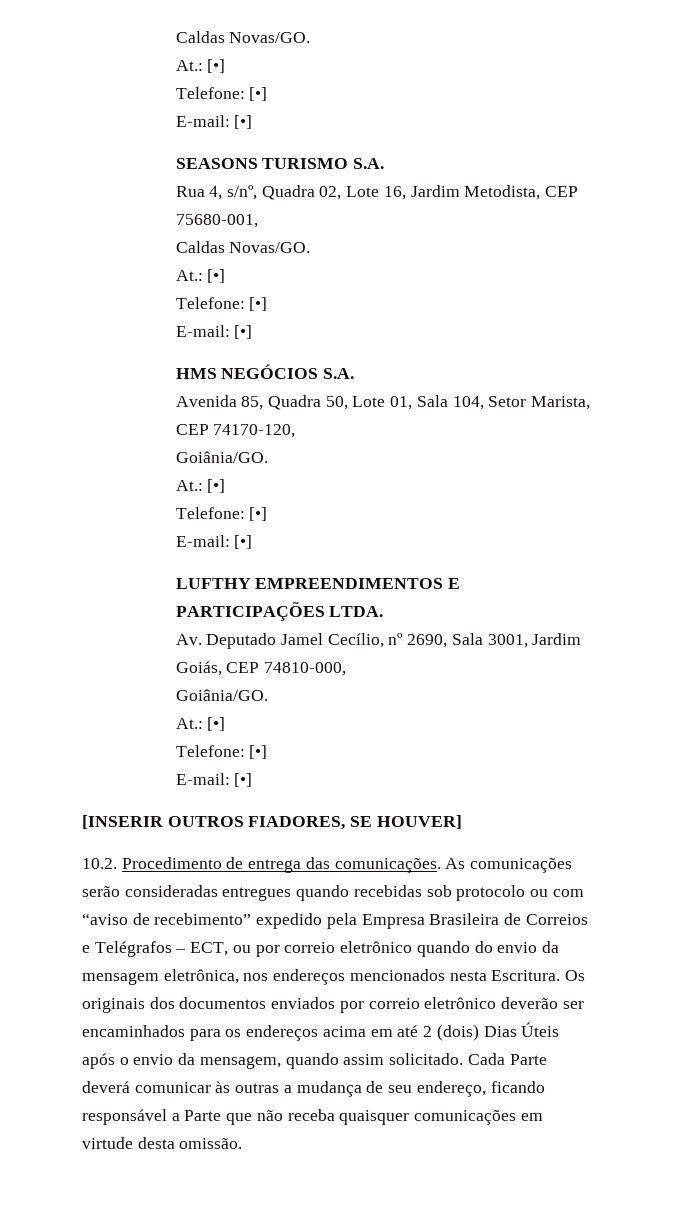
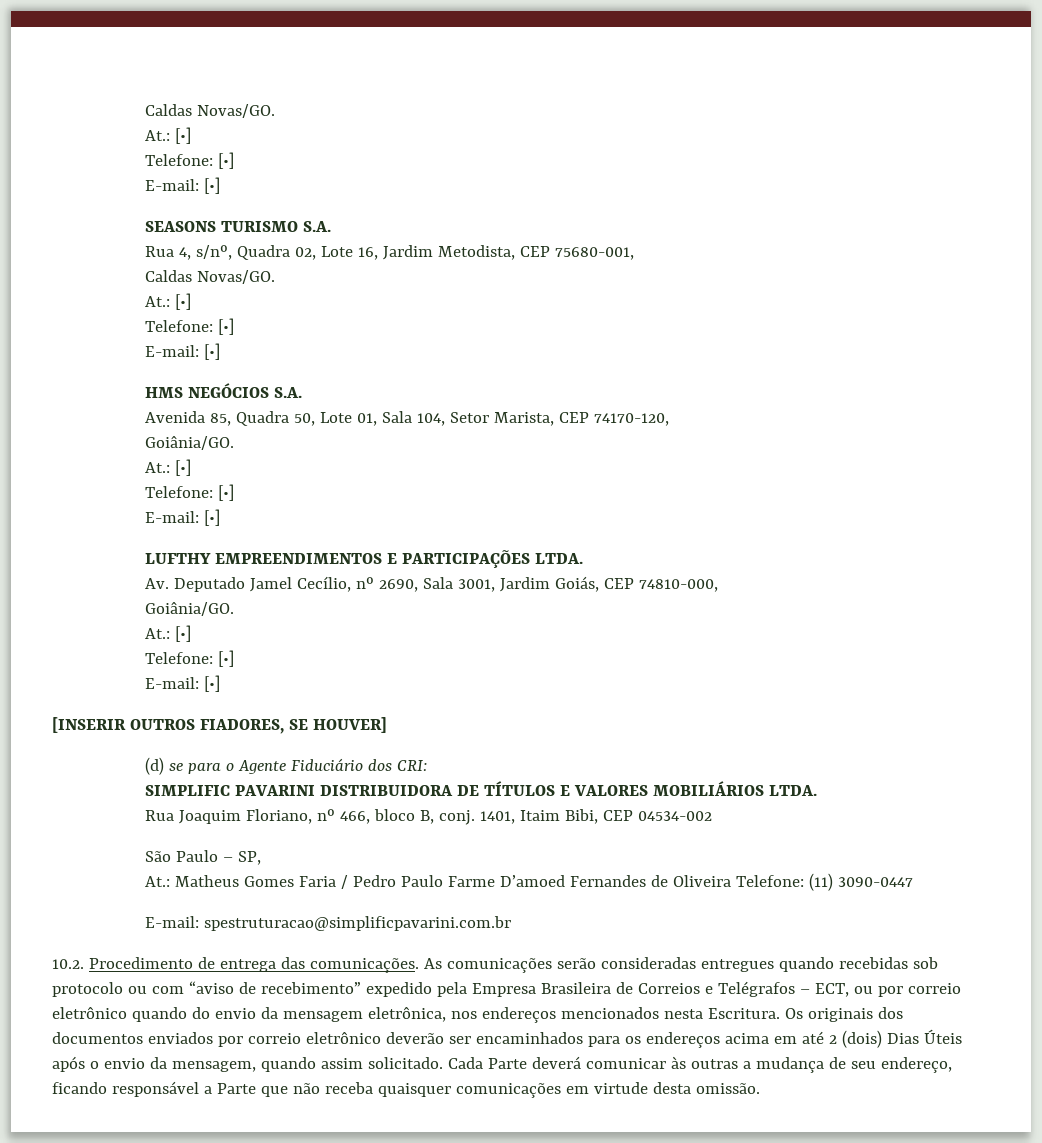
(462, 822) none -> [144,757,427,775] [144,781,817,796] [144,809,712,825] [144,850,261,865] [144,873,913,891] [144,916,511,931] // (d) se para o Agente Fiduciário dos CRI: // SIMPLIFIC PAVARINI DISTRIBUIDORA DE TÍTULOS E VALORES MOBILIÁRIOS LTDA. // Rua Joaquim Floriano, nº 466, bloco B, conj. 1401, Itaim Bibi, CEP 04534-002 // São Paulo – SP, // At.: Matheus Gomes Faria / Pedro Paulo Farme D’amoed Fernandes de Oliveira Telefone: (11) 3090-0447 // E-mail: spestruturacao@simplificpavarini.com.br

